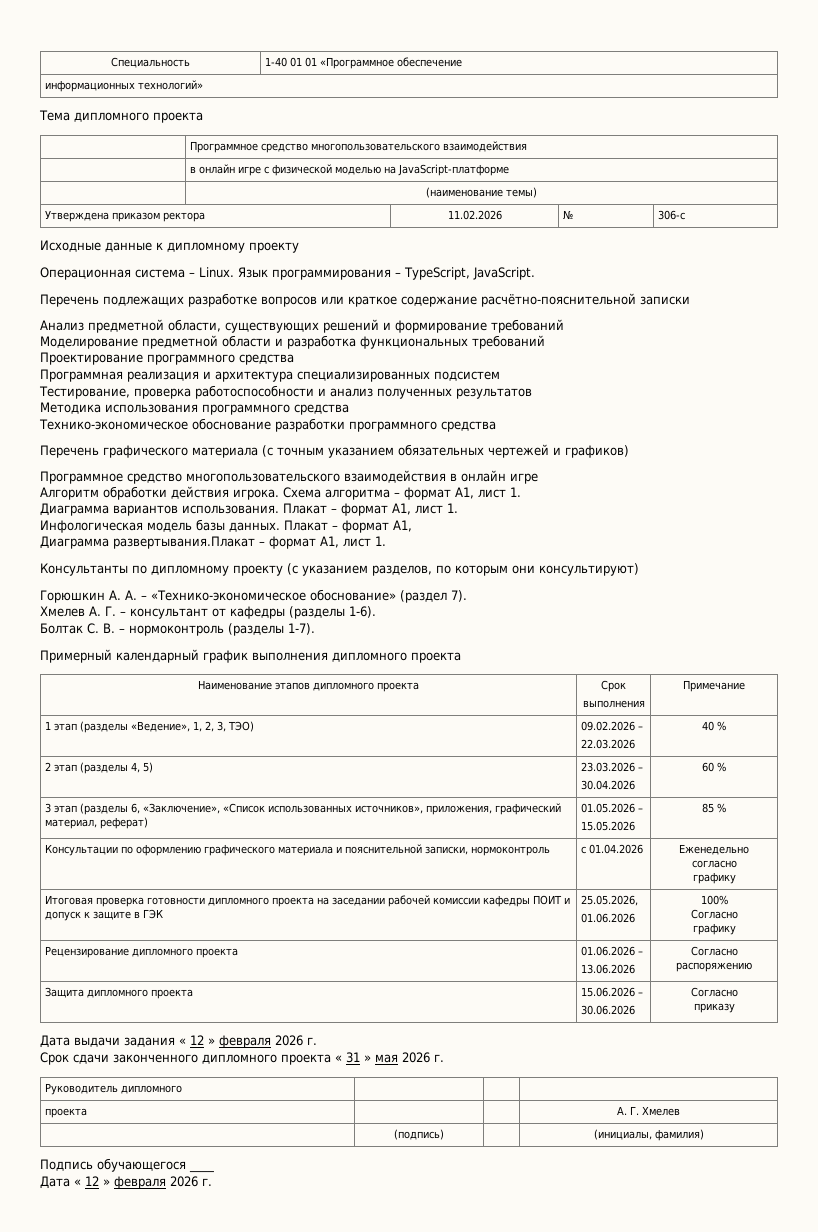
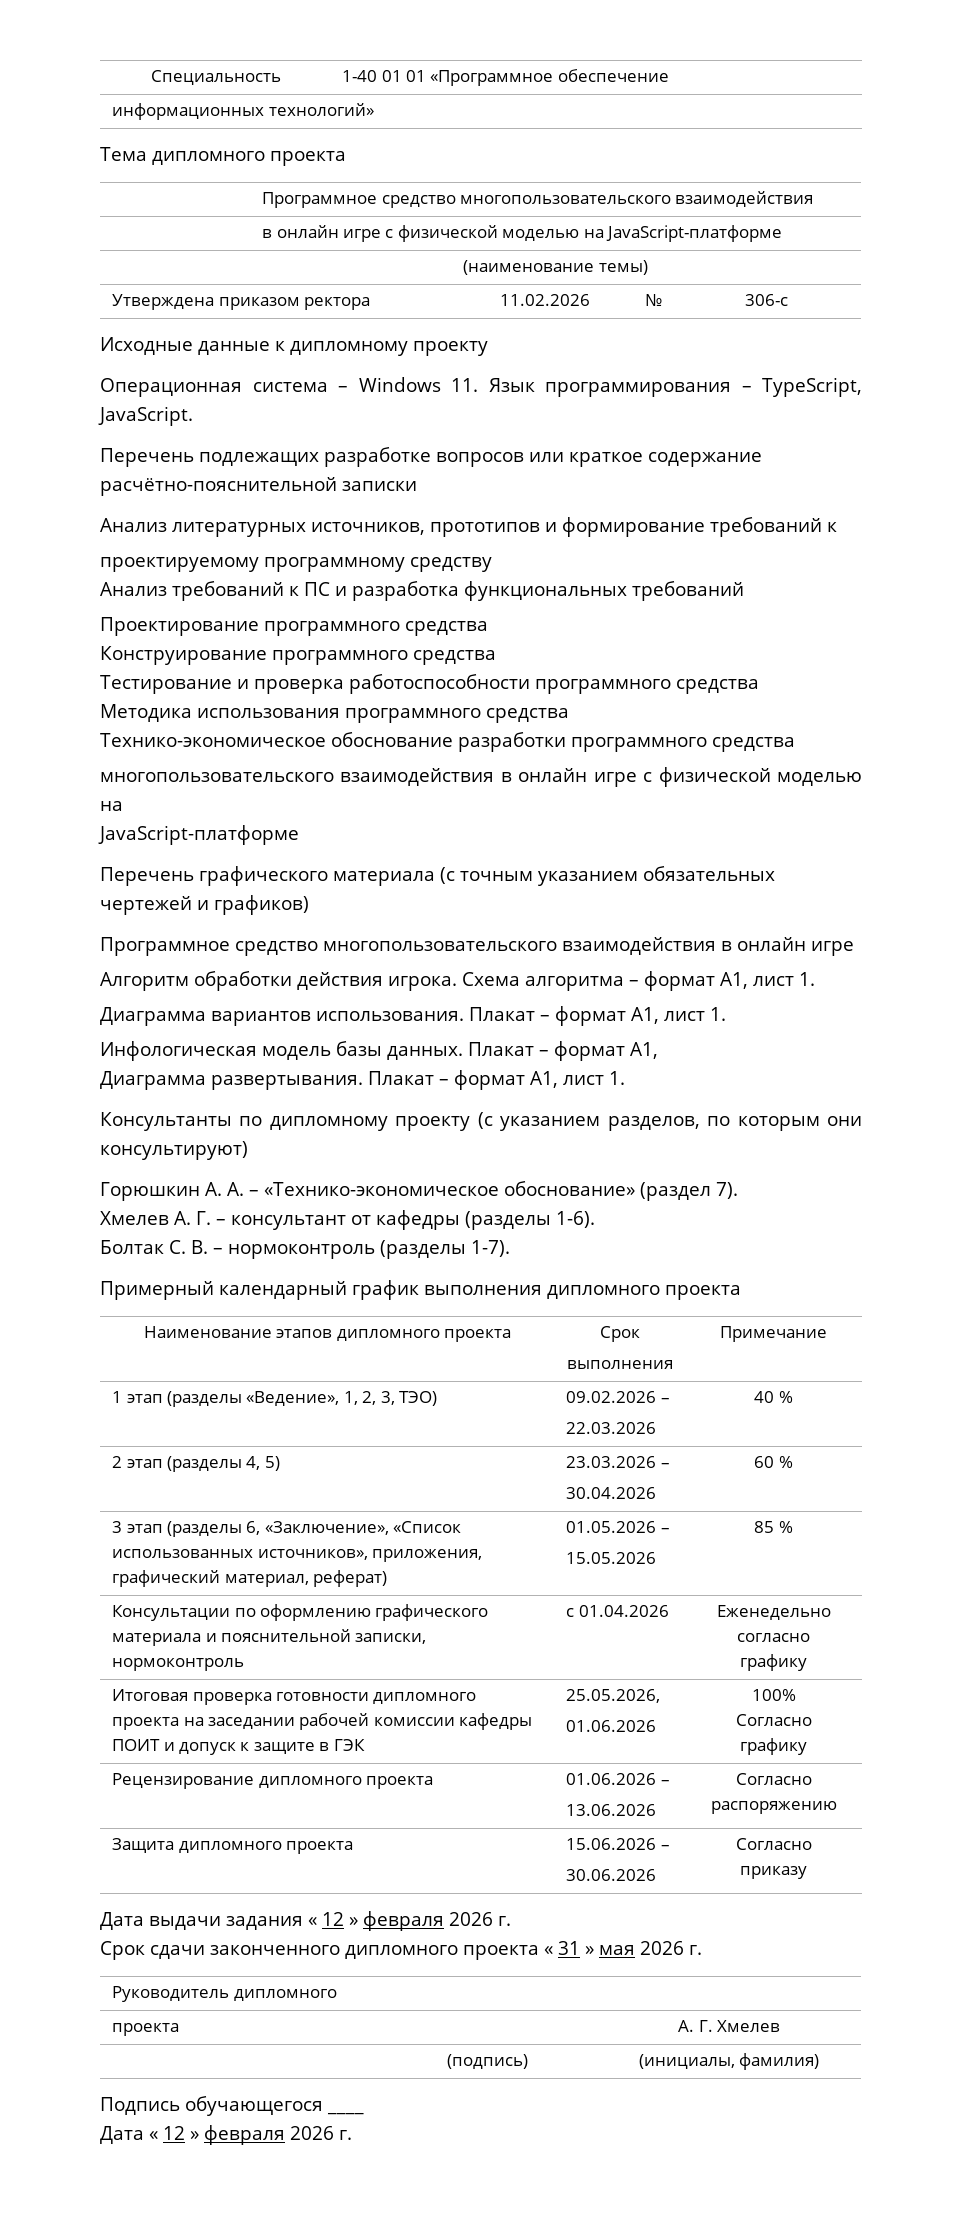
[199,267,234,278] Linux. -> [358,377,478,392] Windows 11.
[88,319,379,333] предметной области, существующих решений -> [172,522,540,537] литературных источников, прототипов
[40,335,271,349] // Моделирование предметной области -> [827,522,837,532] [100,557,492,572] [100,581,330,601] к // проектируемому программному средству // Анализ требований к ПС
[40,369,500,382] [39,385,532,399] Программная реализация и архитектура специализированных подсистем // Тестирование, проверка работоспособности и анализ полученных результатов -> [100,646,496,665] [100,674,759,694] Конструирование программного средства // Тестирование и проверка работоспособности программного средства
(496, 426) none -> [100,767,863,787] [100,801,123,811] [98,825,299,845] // многопользовательского взаимодействия в онлайн игре с физической моделью на // JavaScript-платформе
[113,536,255,549] развертывания.Плакат -> [211,1071,434,1090] развертывания. Плакат

